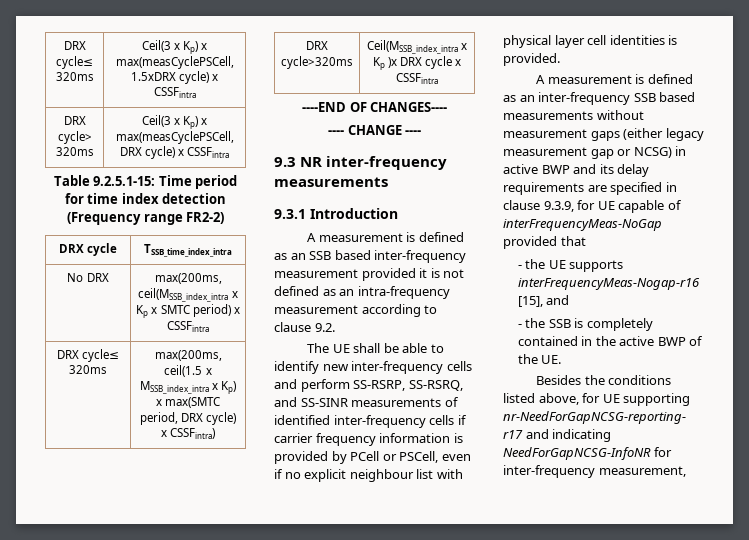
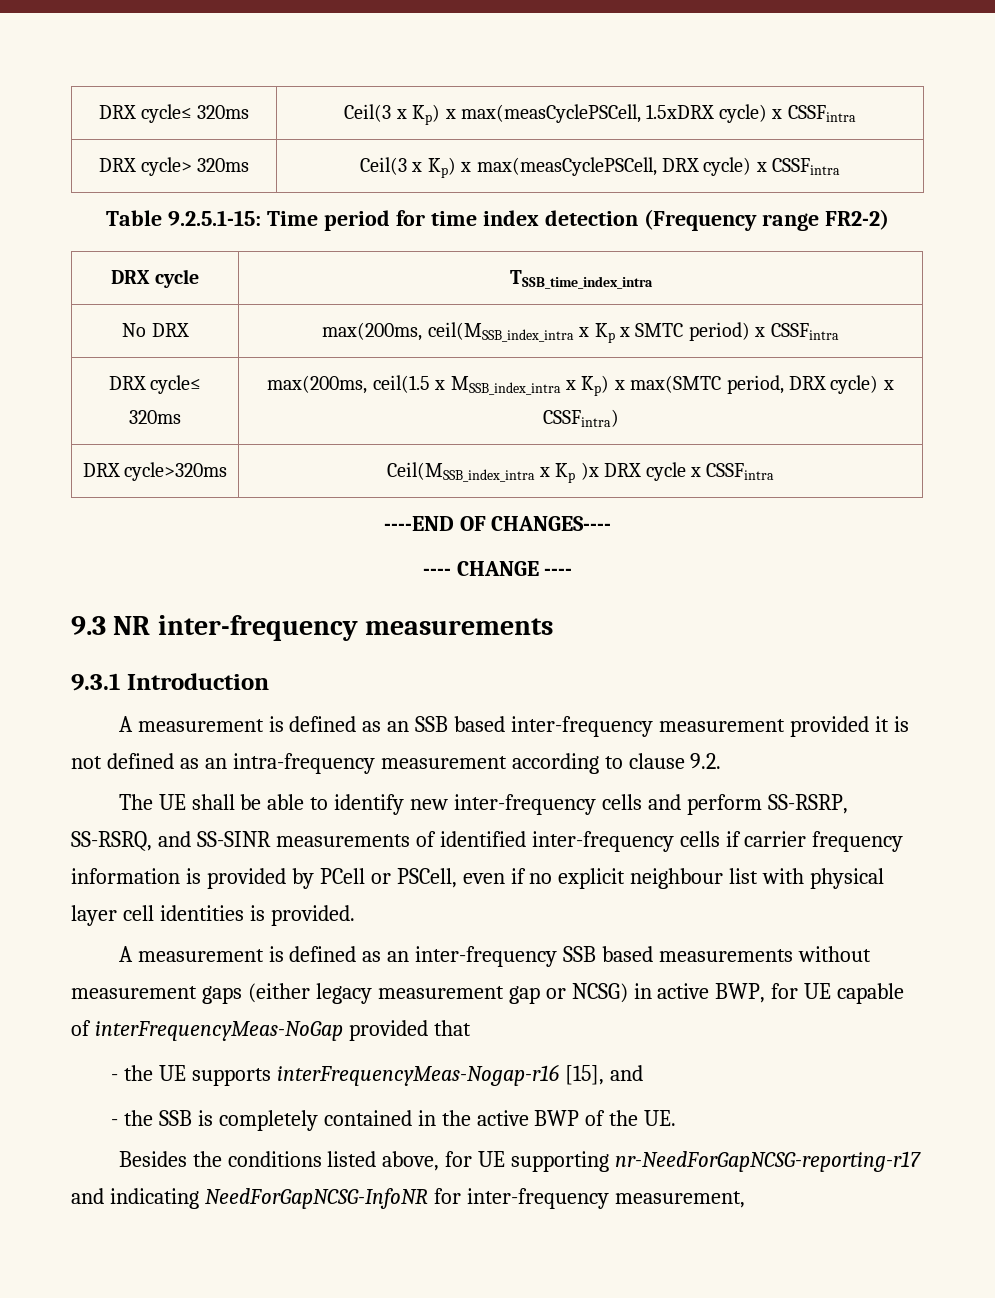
[541,164,650,177] [503,182,677,195] [503,200,574,212] BWP and its delay requirements are specified in clause 9.3.9, -> [715,983,766,1003] BWP,

